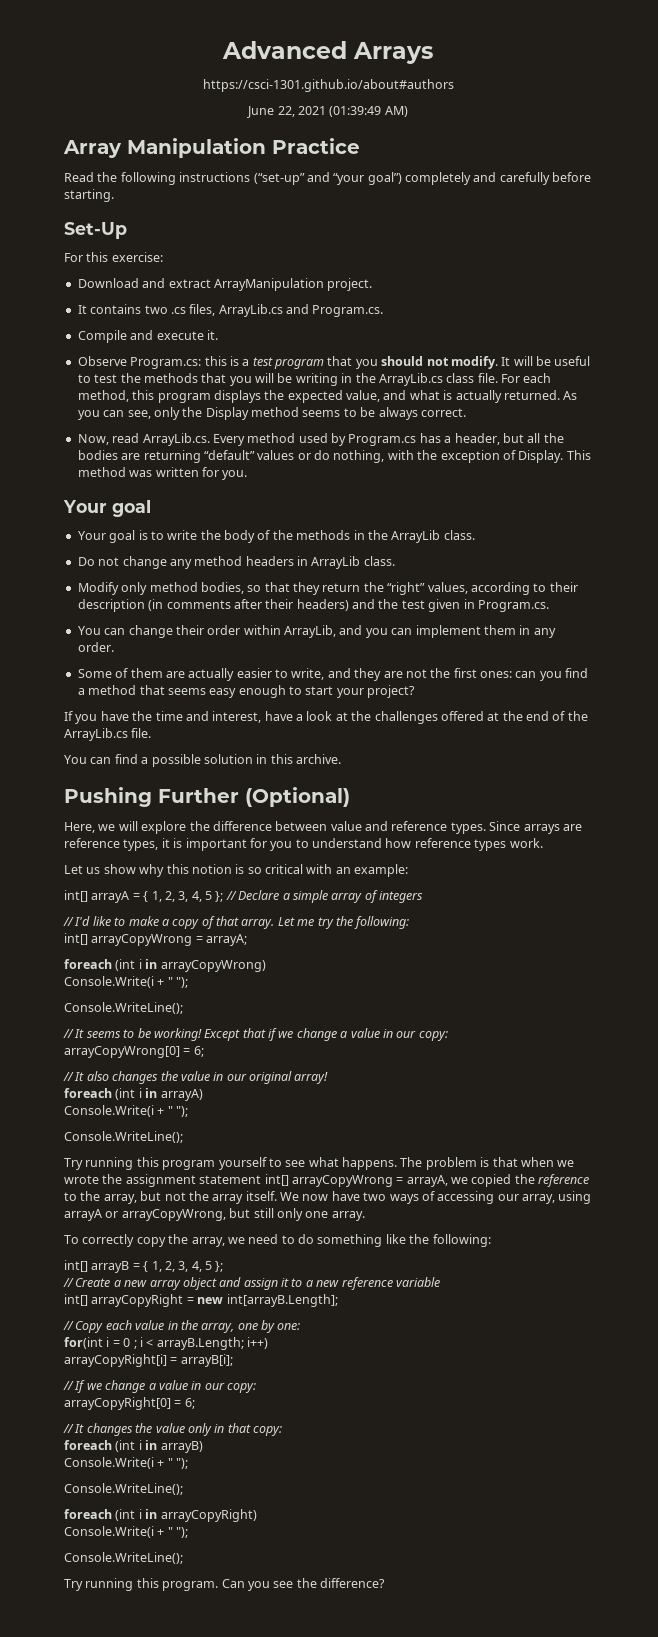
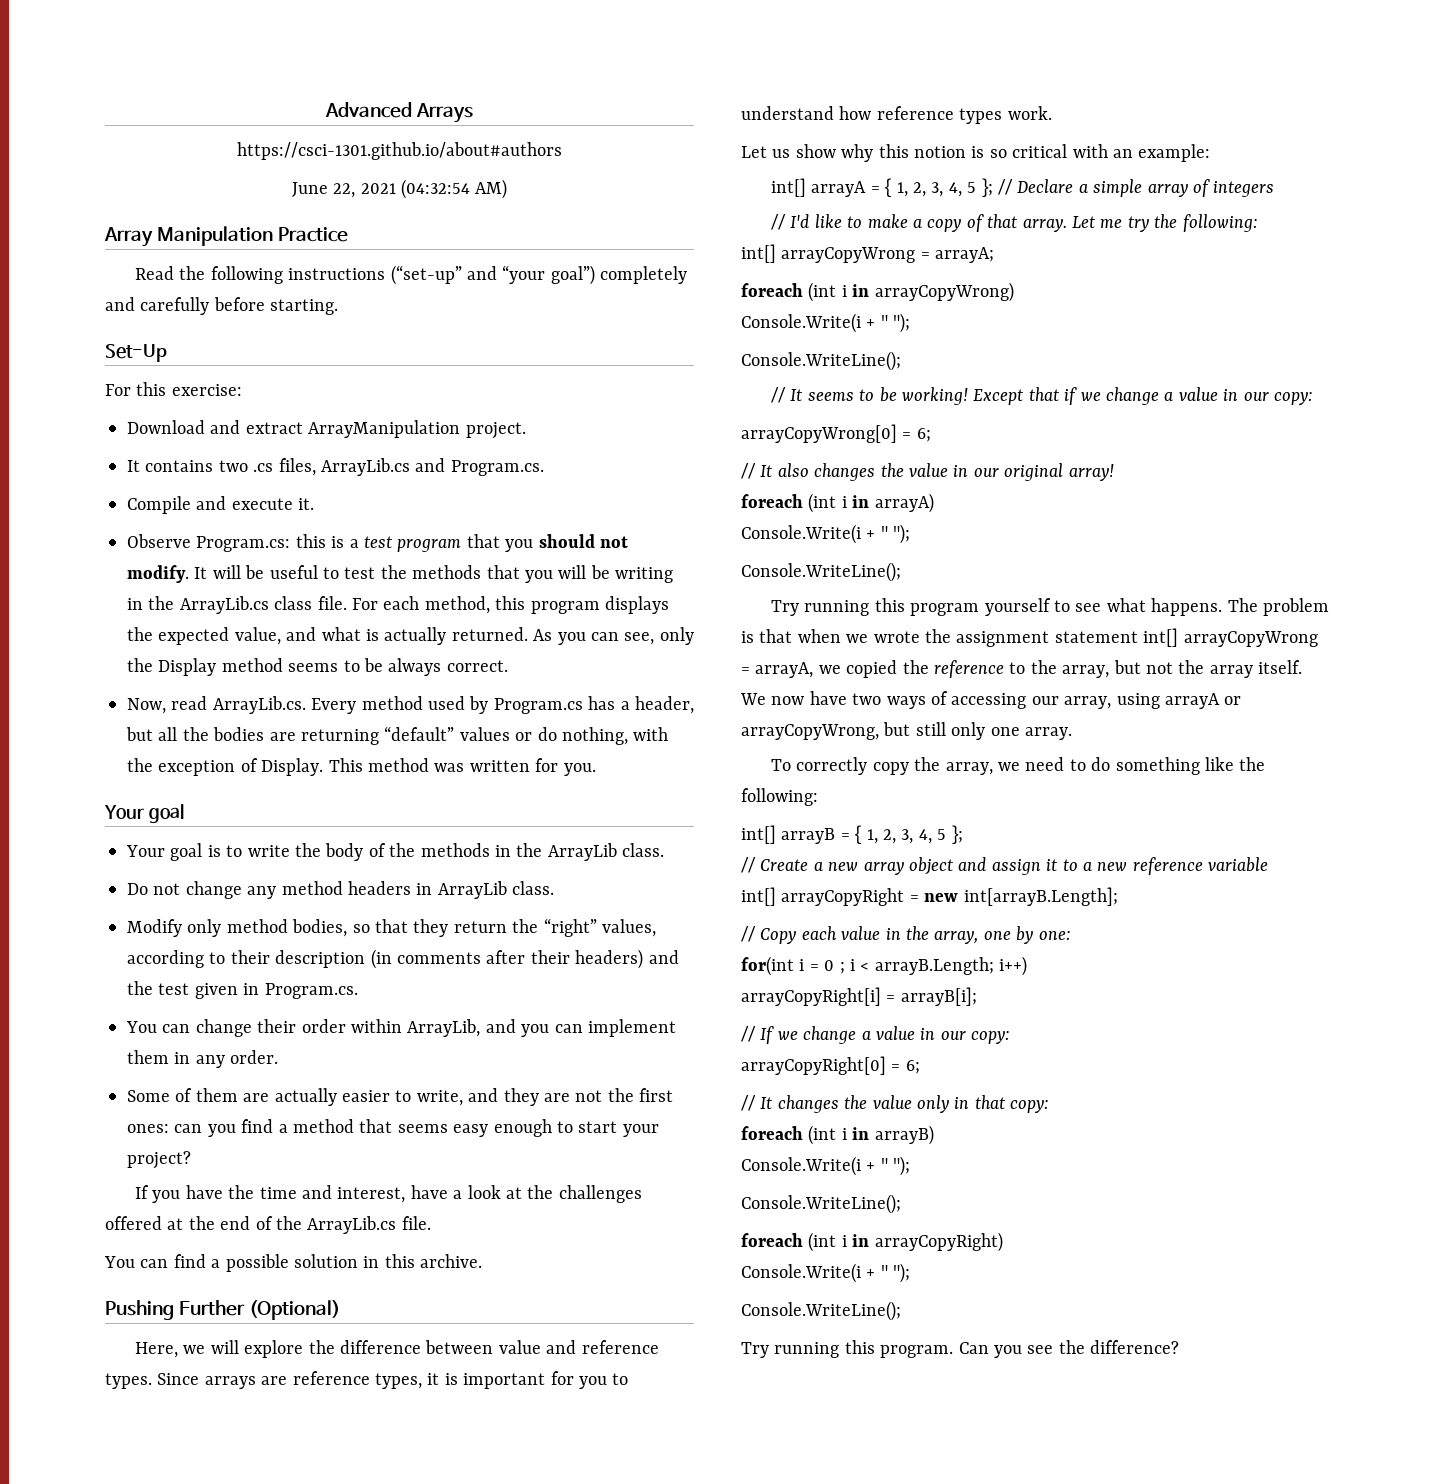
[329,106,382,117] (01:39:49 -> [400,179,470,199] (04:32:54

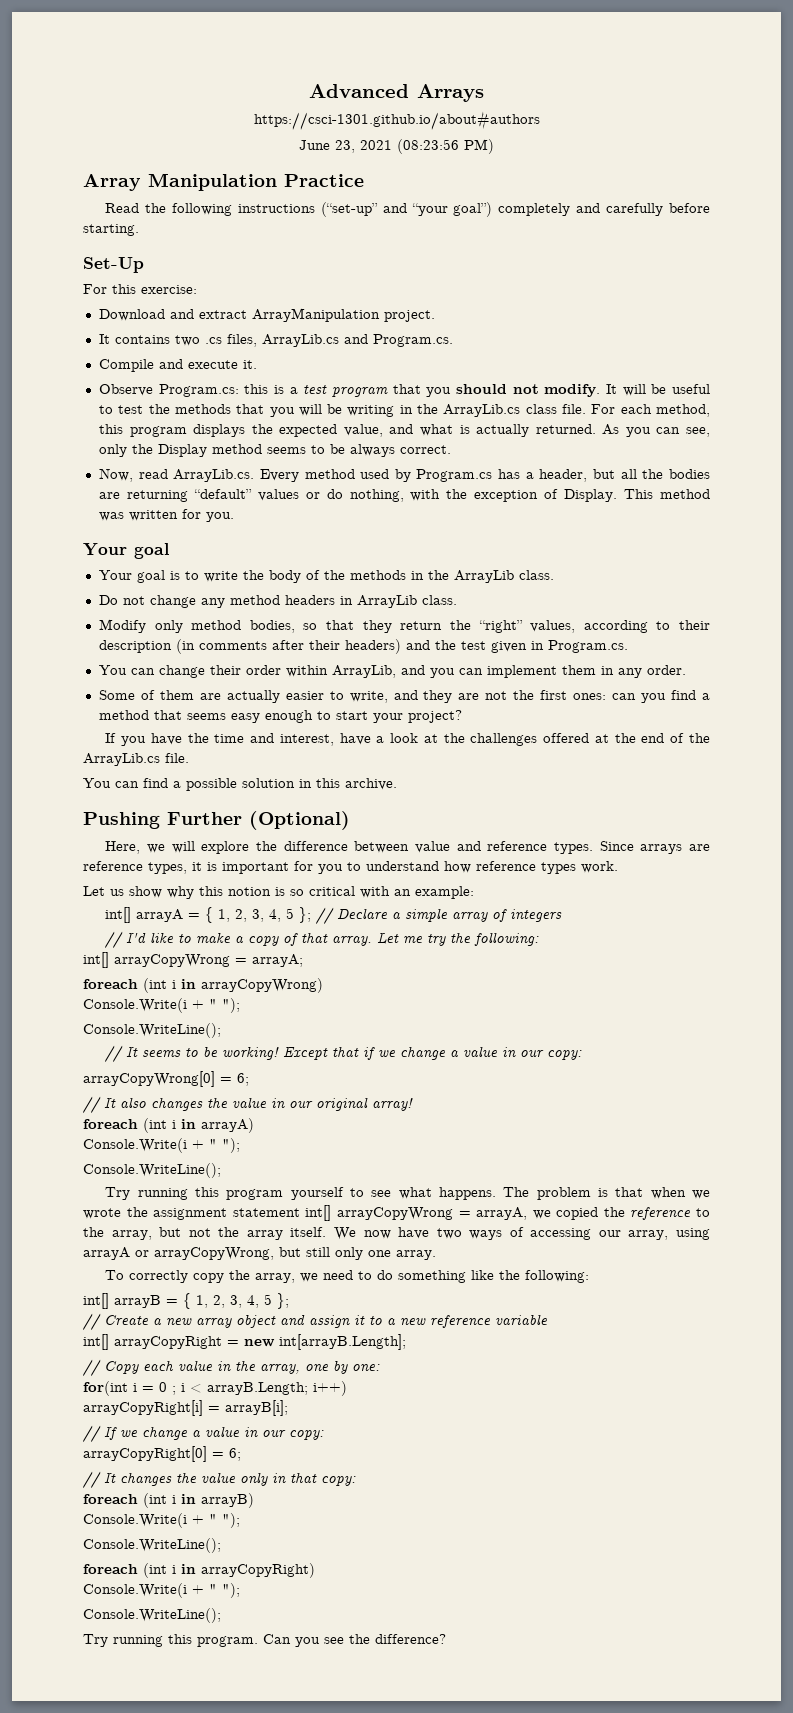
[333,179,508,199] 22, 2021 (04:32:54 AM) -> [335,139,494,154] 23, 2021 (08:23:56 PM)

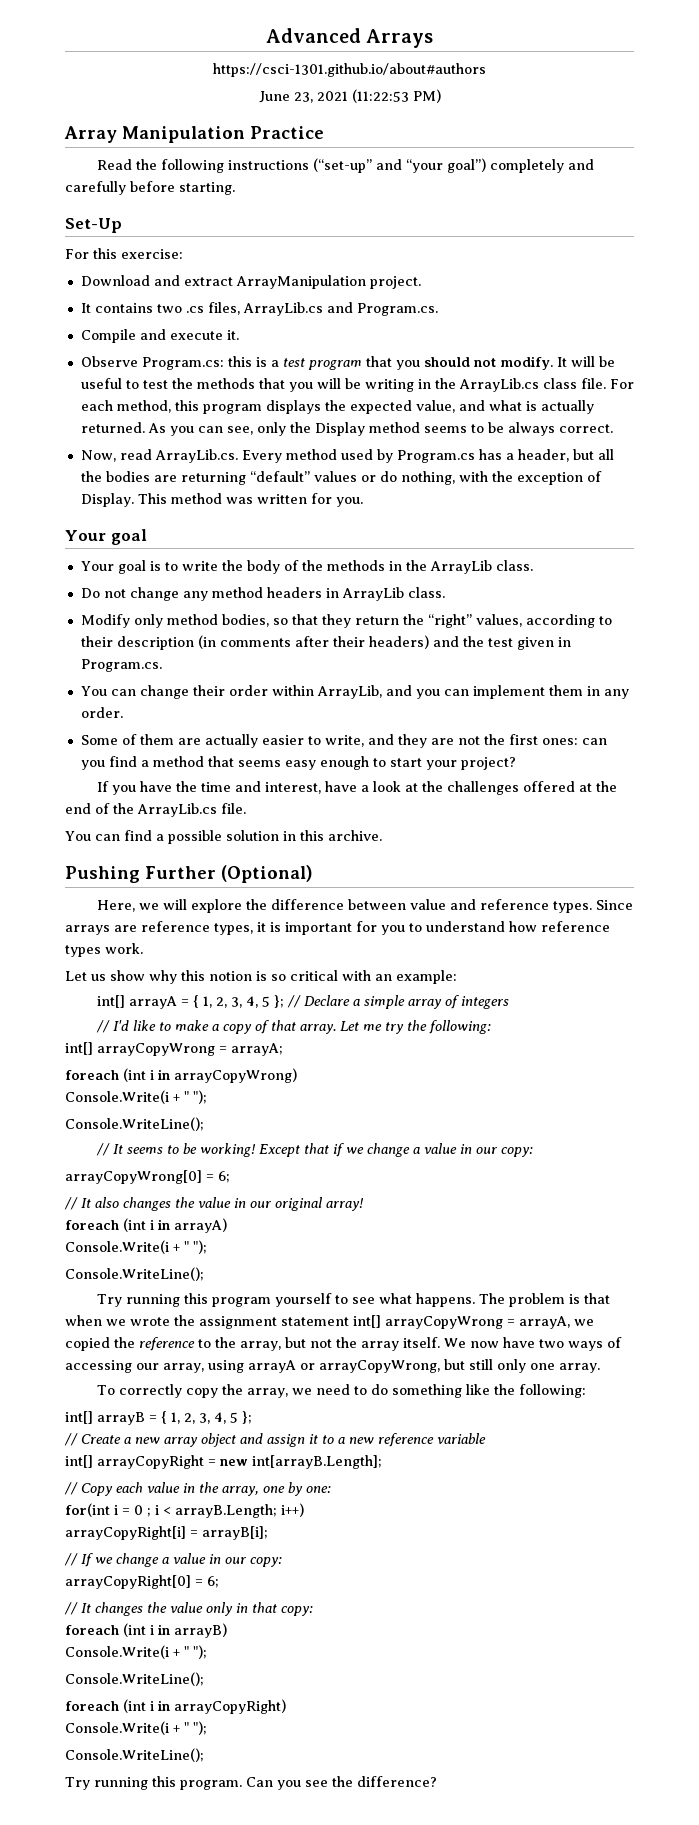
[397,139,459,154] (08:23:56 -> [351,89,409,103] (11:22:53

